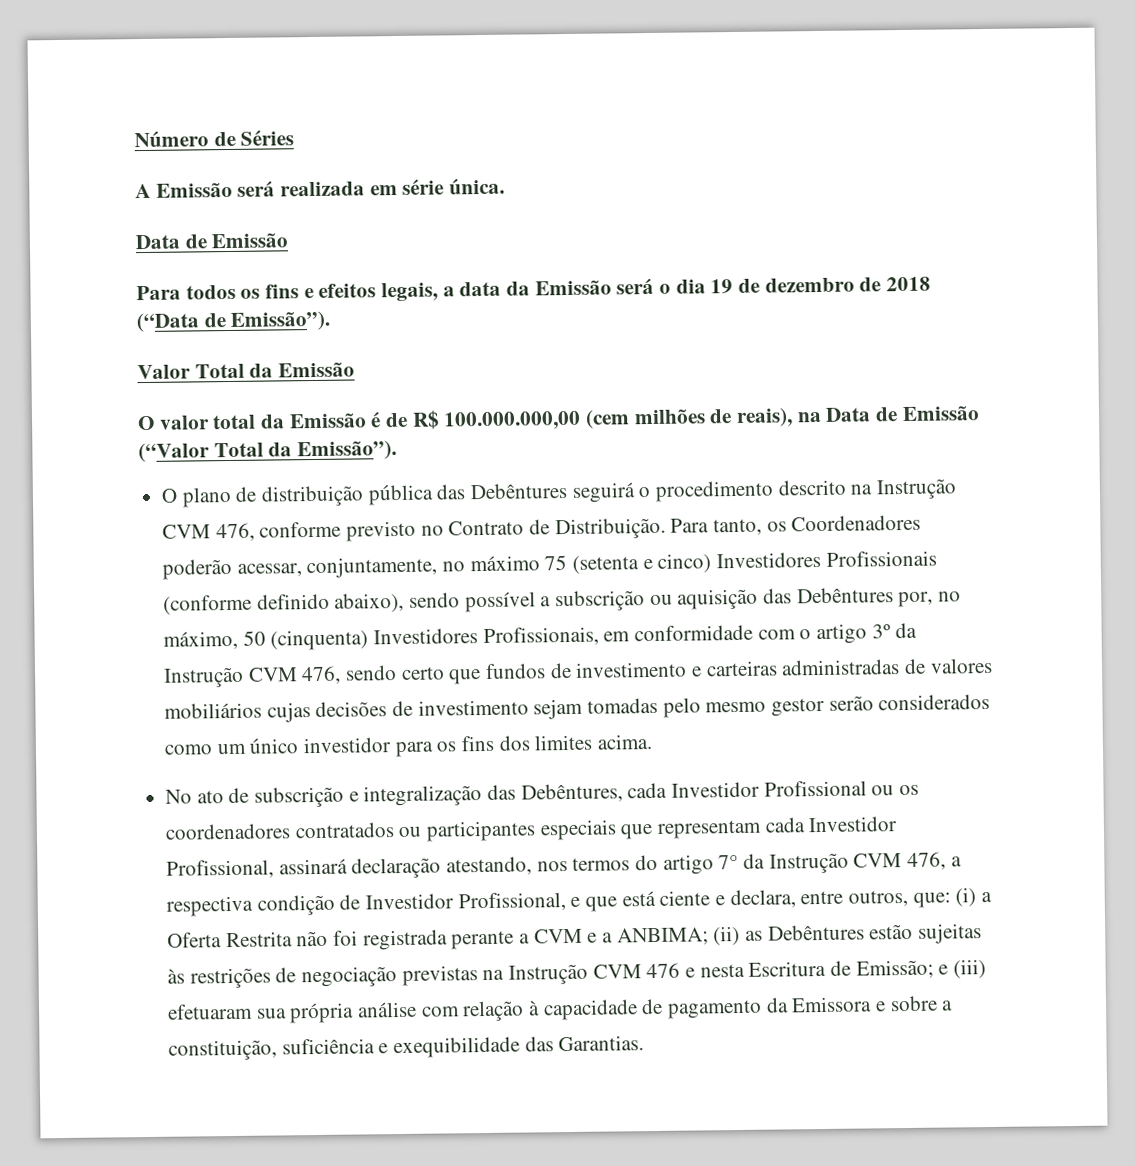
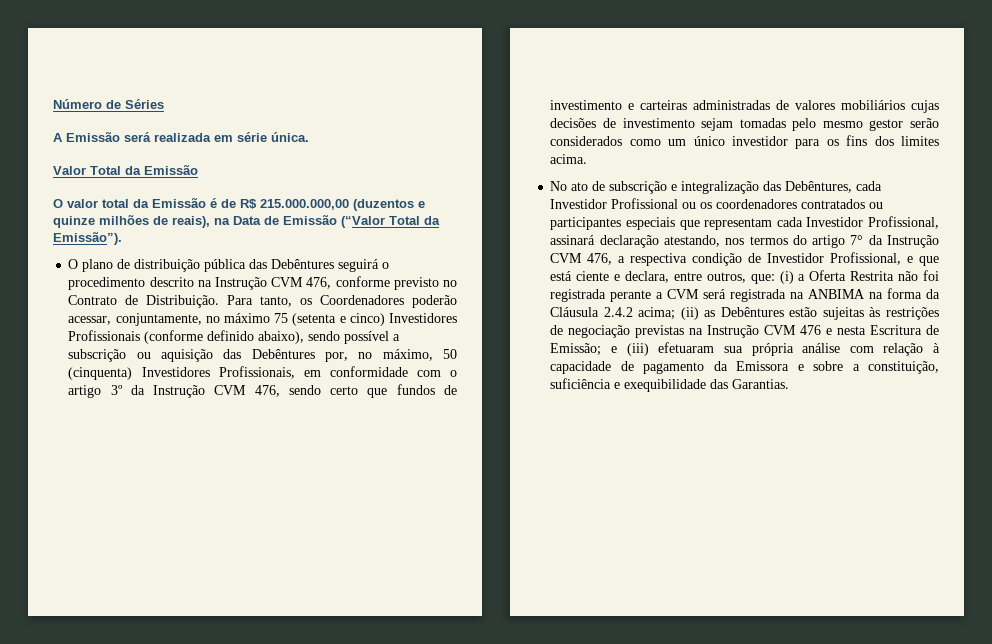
[135,233,289,250] [136,276,932,302] [136,310,331,333] // Data de Emissão // Para todos os fins e efeitos legais, a data da Emissão será o dia 19 de dezembro de 2018 (“Data de Emissão”). -> (309, 137) none
[443,409,631,431] 100.000.000,00 (cem -> [260,199,425,211] [53,216,95,228] 215.000.000,00 (duzentos e quinze
[587,927,709,946] e a ANBIMA; -> [703,288,940,302] [550,307,676,320] será registrada na ANBIMA na forma da Cláusula 2.4.2 acima;

